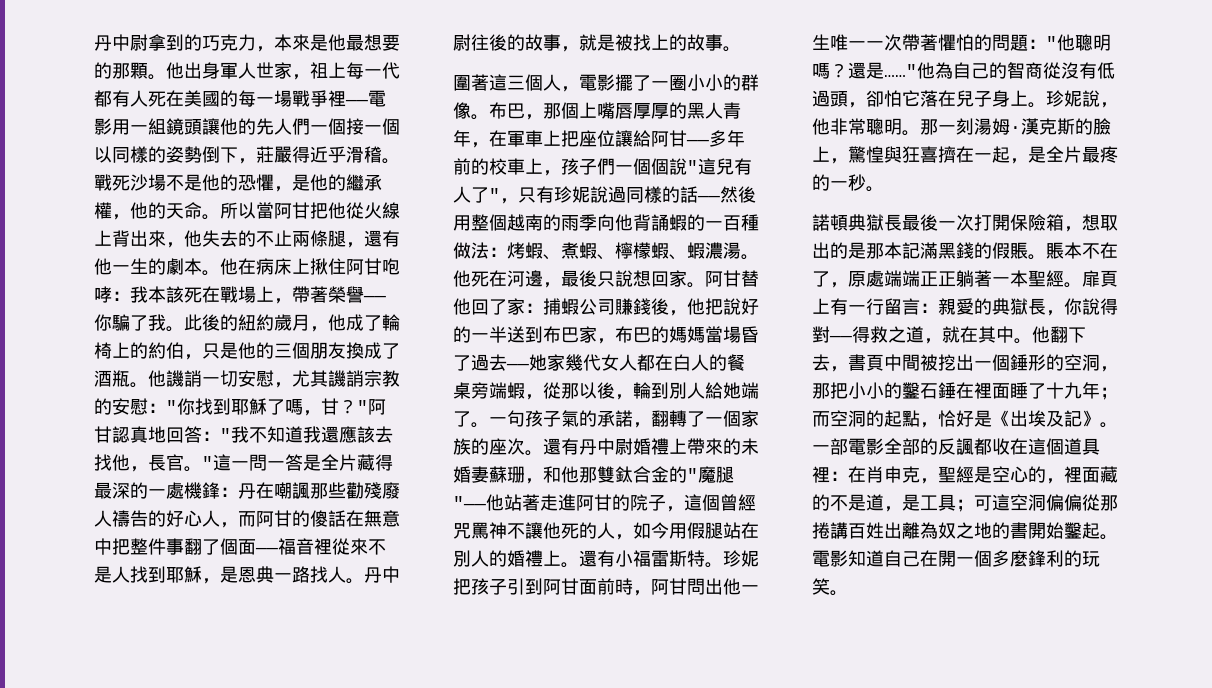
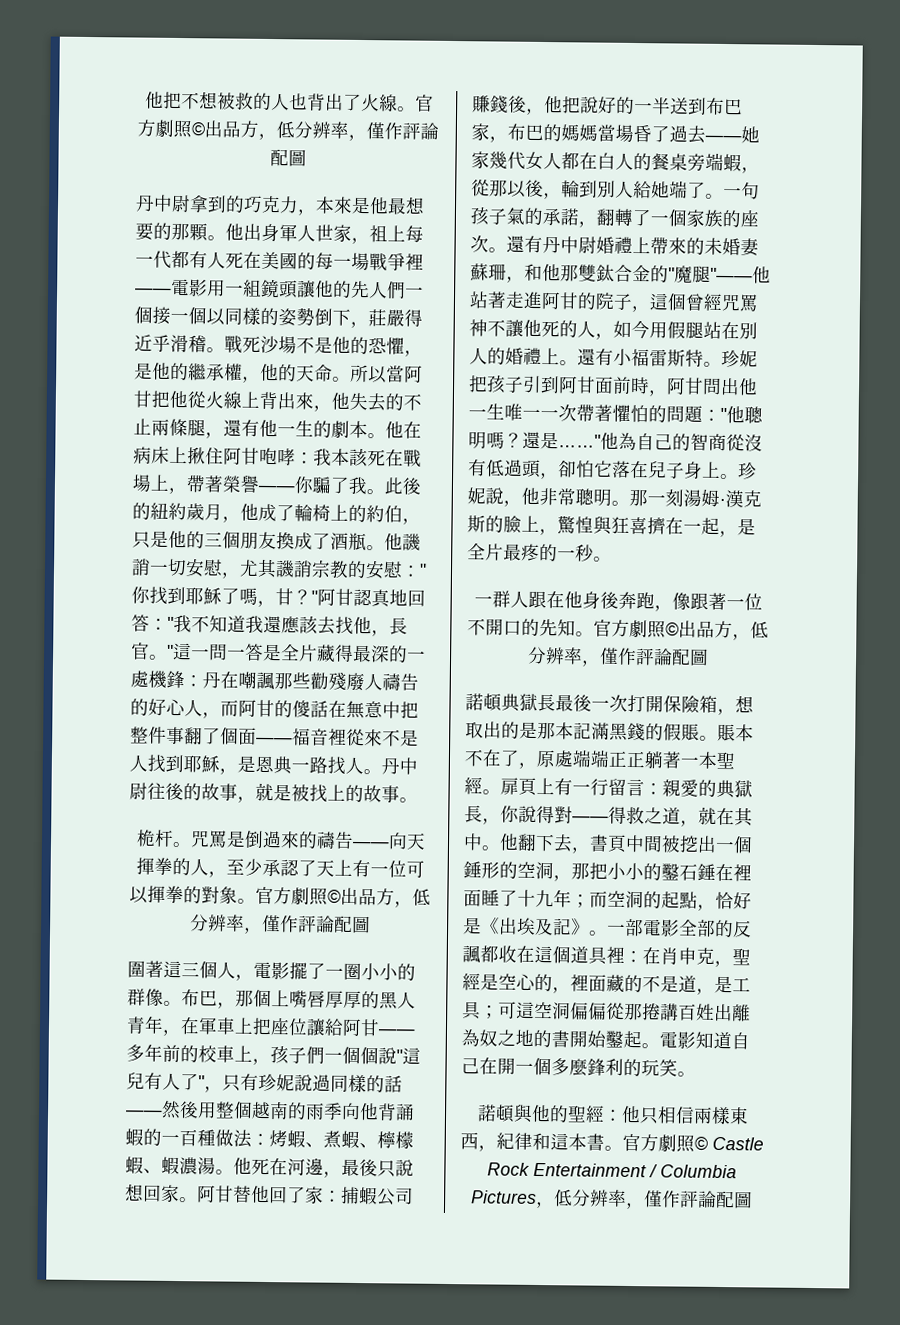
(94, 43) none -> [144,91,434,112] [137,119,439,142] [269,148,307,167] 他把不想被救的人也背出了火線。官方劇照©出品方，低分辨率，僅作評論配圖 //
(741, 49) none -> [135,829,426,850] [135,857,425,878] [129,885,431,908] [189,914,371,934] // 桅杆。咒罵是倒過來的禱告——向天揮拳的人，至少承認了天上有一位可以揮拳的對象。官方劇照©出品方，低分辨率，僅作評論配圖
(884, 189) none -> [473,590,763,612] [467,618,769,641] [526,646,709,667] // 一群人跟在他身後奔跑，像跟著一位不開口的先知。官方劇照©出品方，低分辨率，僅作評論配圖
(848, 593) none -> [476,1103,749,1125] [460,1132,764,1153] [487,1162,737,1179] [471,1189,753,1210] // 諾頓與他的聖經：他只相信兩樣東西，紀律和這本書。官方劇照© Castle Rock Entertainment / Columbia Pictures，低分辨率，僅作評論配圖

